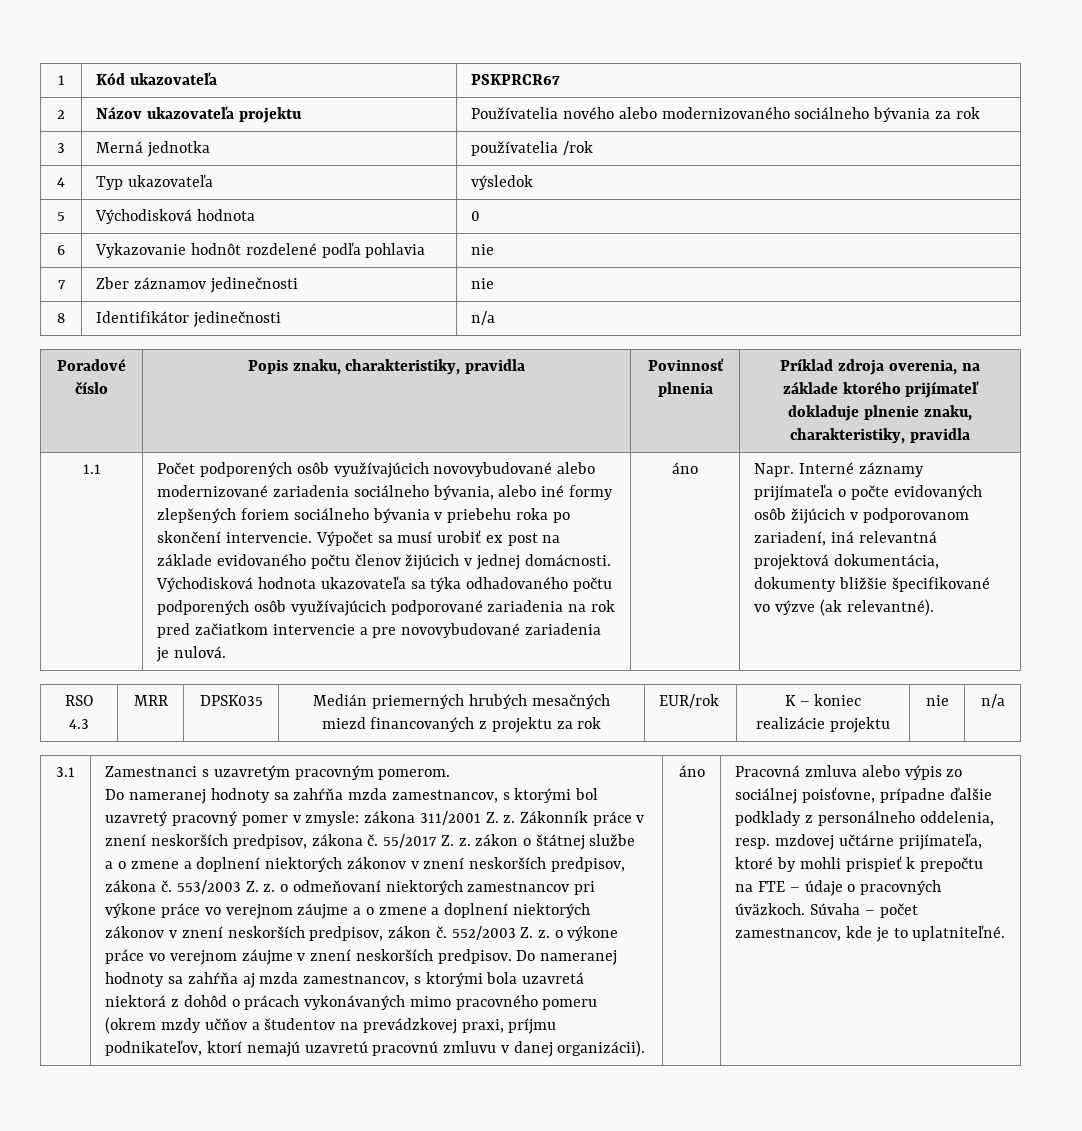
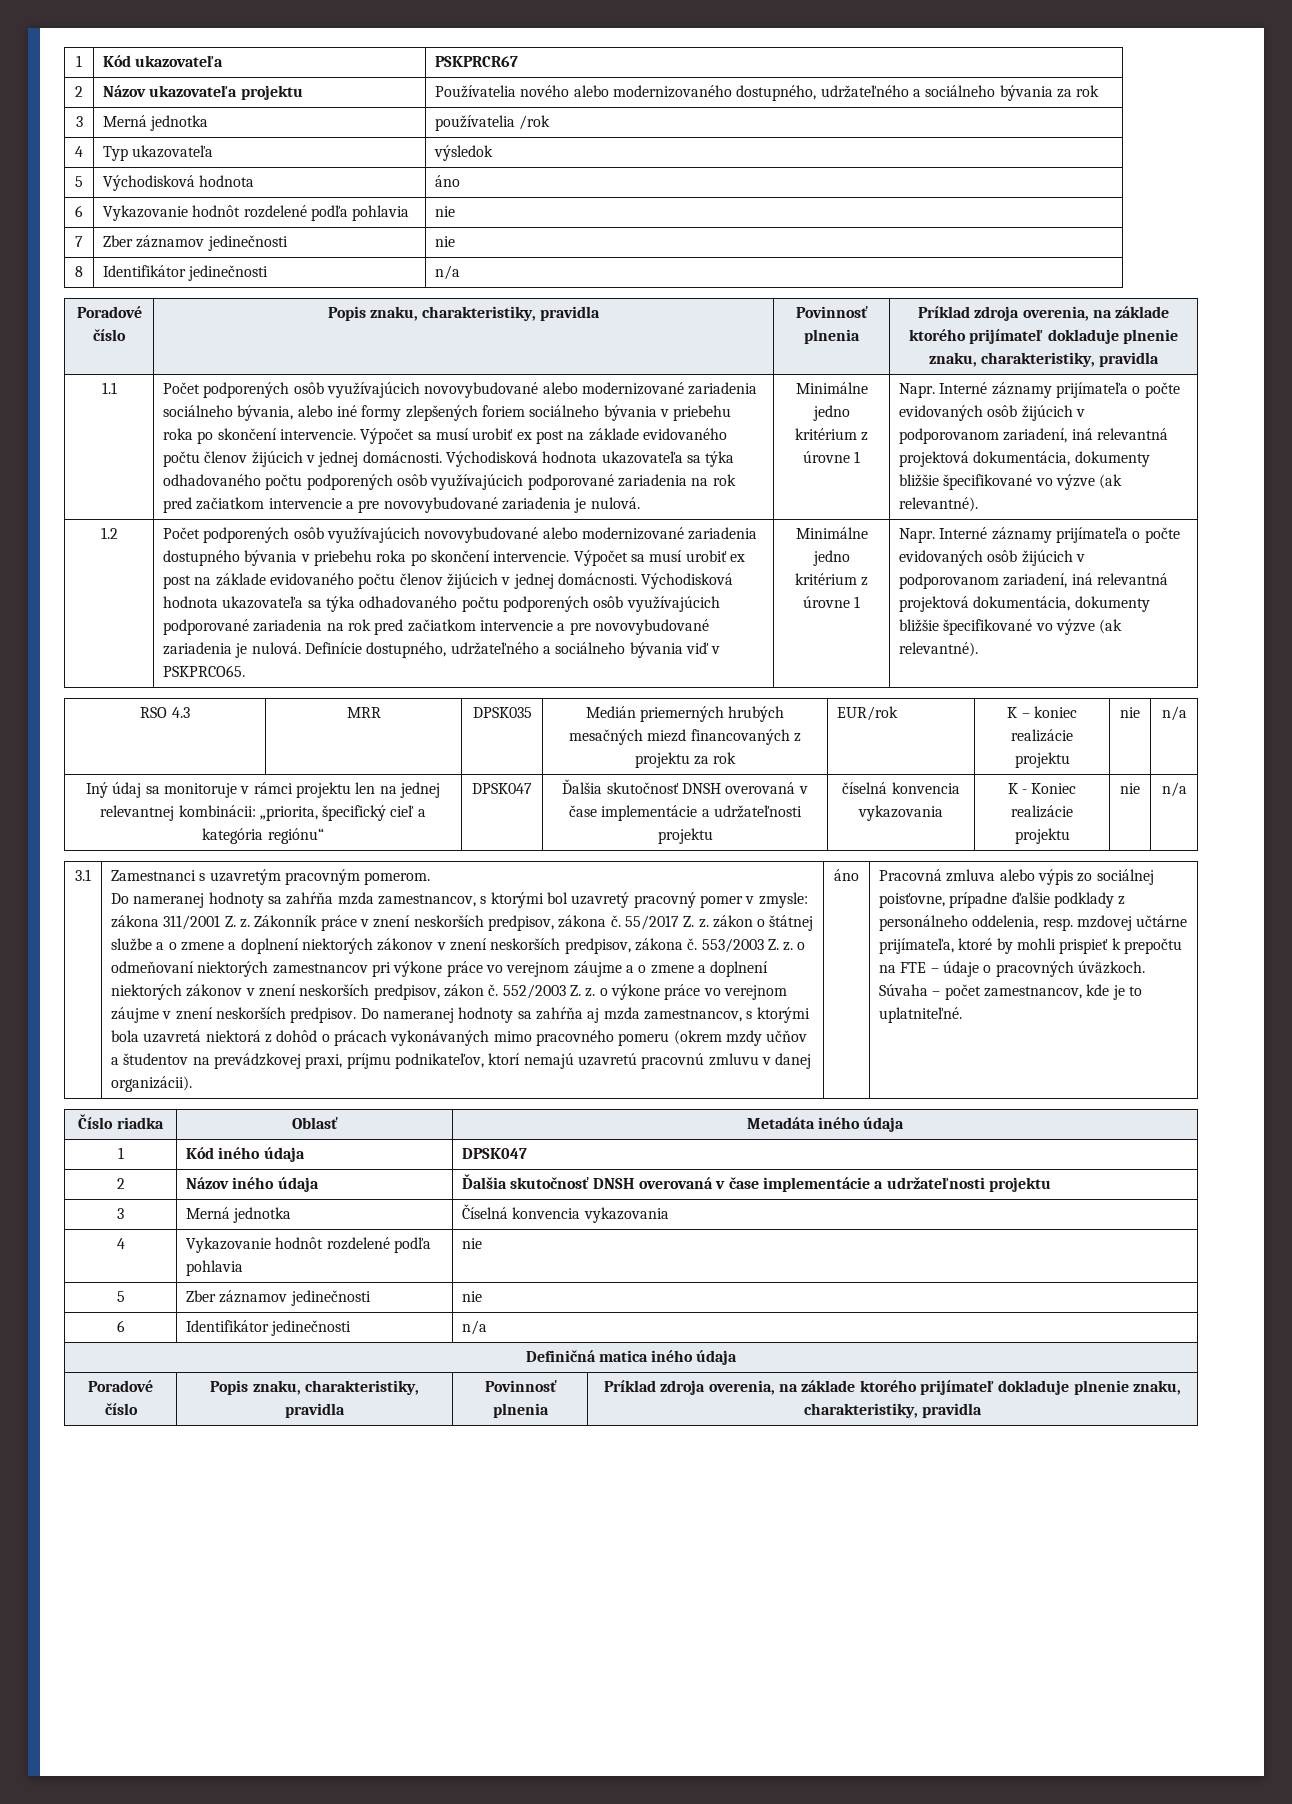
(790, 113) none -> [736,85,921,101] dostupného, udržateľného a
[471,211,481,221] 0 -> [435,175,461,187] áno
[672,462,698,474] áno -> [795,382,868,394] [812,405,850,421] [794,428,869,441] [802,451,861,463] [899,382,1180,398] [899,405,1086,421] [899,428,1169,444] [899,451,1150,467] [899,474,1123,490] [899,497,979,512] [100,527,118,539] [163,527,758,543] [163,550,745,566] [163,573,734,589] [163,596,720,612] [163,619,709,635] [163,642,721,658] [163,665,246,677] [795,527,868,539] [812,550,850,566] [794,573,869,586] [802,596,861,608] Minimálne jedno kritérium z úrovne 1 | Napr. Interné záznamy prijímateľa o počte evidovaných osôb žijúcich v podporovanom zariadení, iná relevantná projektová dokumentácia, dokumenty bližšie špecifikované vo výzve (ak relevantné). // 1.2 | Počet podporených osôb využívajúcich novovybudované alebo modernizované zariadenia dostupného bývania v priebehu roka po skončení intervencie. Výpočet sa musí urobiť ex post na základe evidovaného počtu členov žijúcich v jednej domácnosti. Východisková hodnota ukazovateľa sa týka odhadovaného počtu podporených osôb využívajúcich podporované zariadenia na rok pred začiatkom intervencie a pre novovybudované zariadenia je nulová. Definície dostupného, udržateľného a sociálneho bývania viď v PSKPRCO65. | Minimálne jedno kritérium z úrovne 1
(1005, 701) none -> [86,782,440,798] [100,805,426,821] [202,828,324,844] [472,783,532,794] [562,779,808,794] [569,805,802,821] [657,828,713,844] [842,782,960,794] [858,805,943,821] [1007,783,1077,794] [1011,805,1073,818] [1014,828,1070,844] [1120,783,1140,794] [1161,782,1187,797] // Iný údaj sa monitoruje v rámci projektu len na jednej relevantnej kombinácii: „priorita, špecifický cieľ a kategória regiónu“ | DPSK047 | Ďalšia skutočnosť DNSH overovaná v čase implementácie a udržateľnosti projektu | číselná konvencia vykazovania | K - Koniec realizácie projektu | nie | n/a
(1006, 933) none -> [78,1114,164,1129] [292,1117,338,1129] [746,1117,905,1132] [117,1147,124,1159] [186,1147,305,1162] [462,1148,528,1159] [116,1178,125,1189] [186,1177,319,1192] [462,1174,1051,1192] [117,1208,124,1219] [186,1207,292,1223] [462,1204,669,1223] [116,1238,125,1249] [186,1237,432,1253] [186,1260,244,1276] [462,1238,483,1249] [116,1291,125,1302] [186,1290,371,1306] [462,1291,483,1302] [116,1320,125,1332] [186,1320,352,1336] [462,1320,488,1335] [525,1350,738,1365] [88,1380,153,1392] [104,1403,138,1415] [210,1380,419,1395] [285,1403,345,1418] [484,1380,557,1392] [492,1403,549,1418] [604,1380,1181,1395] [803,1403,983,1418] // Číslo riadka | Oblasť | Metadáta iného údaja // 1 | Kód iného údaja | DPSK047 // 2 | Názov iného údaja | Ďalšia skutočnosť DNSH overovaná v čase implementácie a udržateľnosti projektu // 3 | Merná jednotka | Číselná konvencia vykazovania // 4 | Vykazovanie hodnôt rozdelené podľa pohlavia | nie // 5 | Zber záznamov jedinečnosti | nie // 6 | Identifikátor jedinečnosti | n/a // Definičná matica iného údaja // Poradové číslo | Popis znaku, charakteristiky, pravidla | Povinnosť plnenia | Príklad zdroja overenia, na základe ktorého prijímateľ dokladuje plnenie znaku, charakteristiky, pravidla

